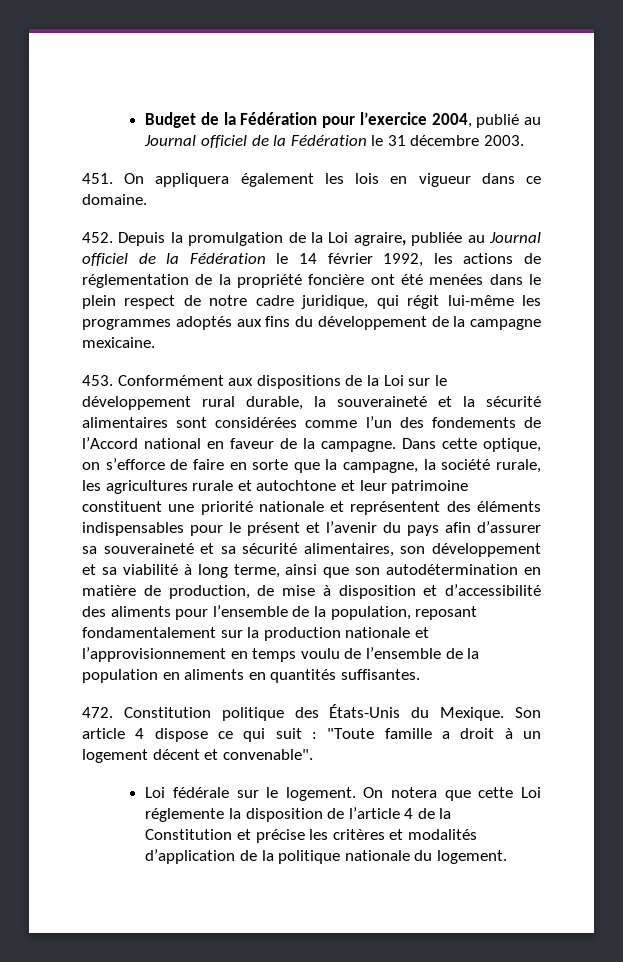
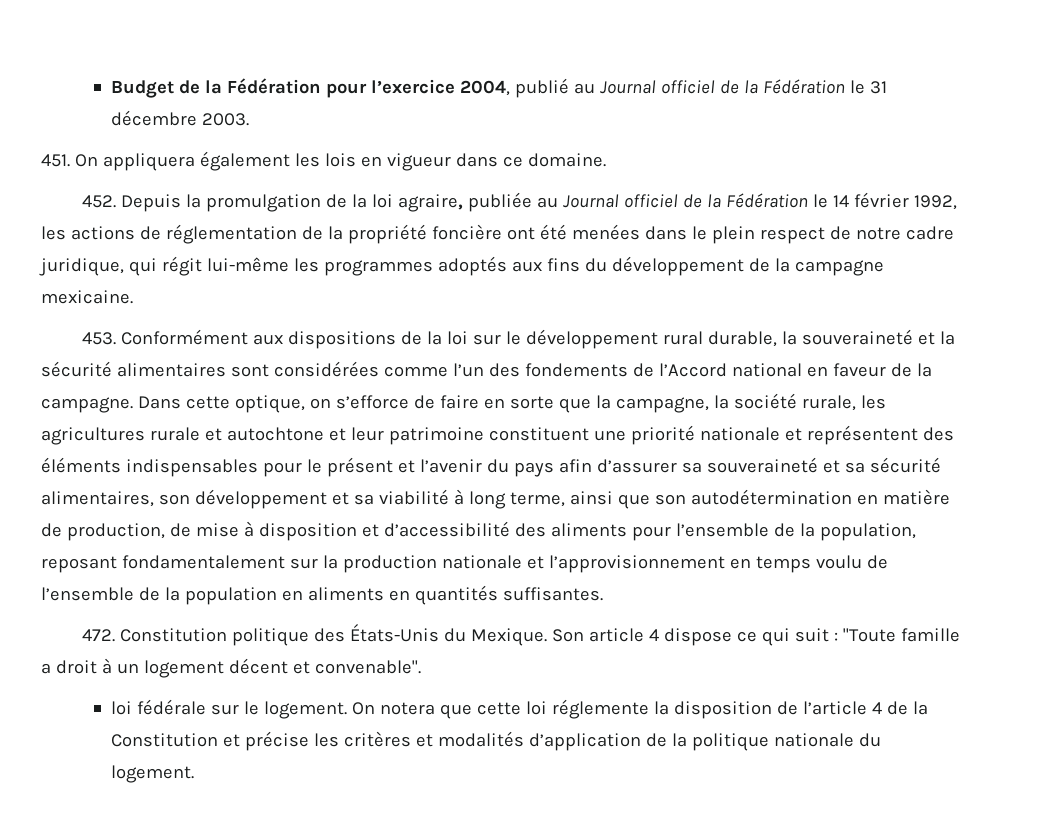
[328,232,349,243] Loi -> [371,194,393,208] loi
[383,375,404,386] Loi -> [446,331,468,345] loi
[145,787,166,798] Loi -> [110,701,132,715] loi
[521,787,542,798] Loi -> [525,701,547,715] loi

